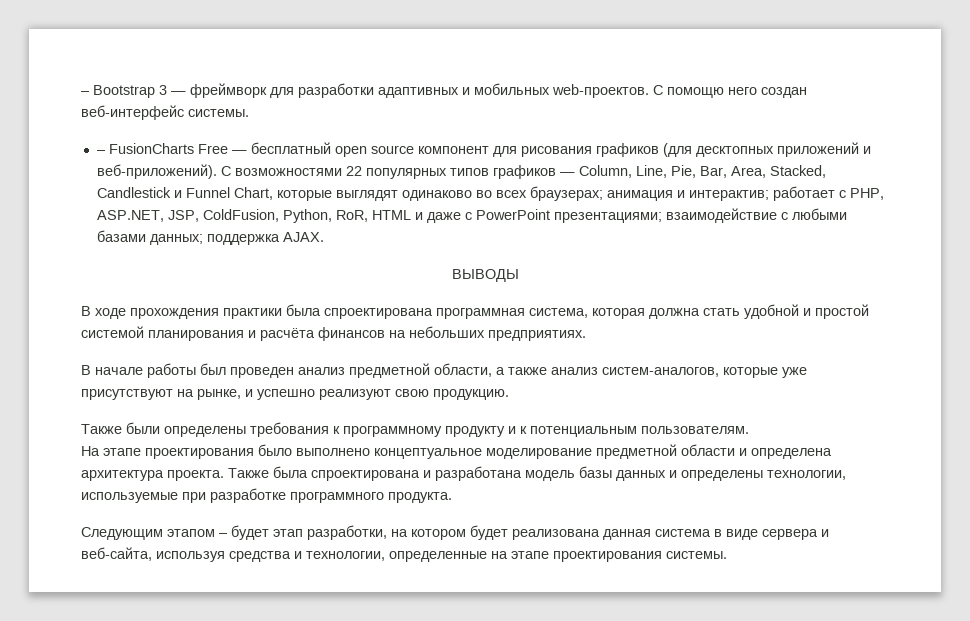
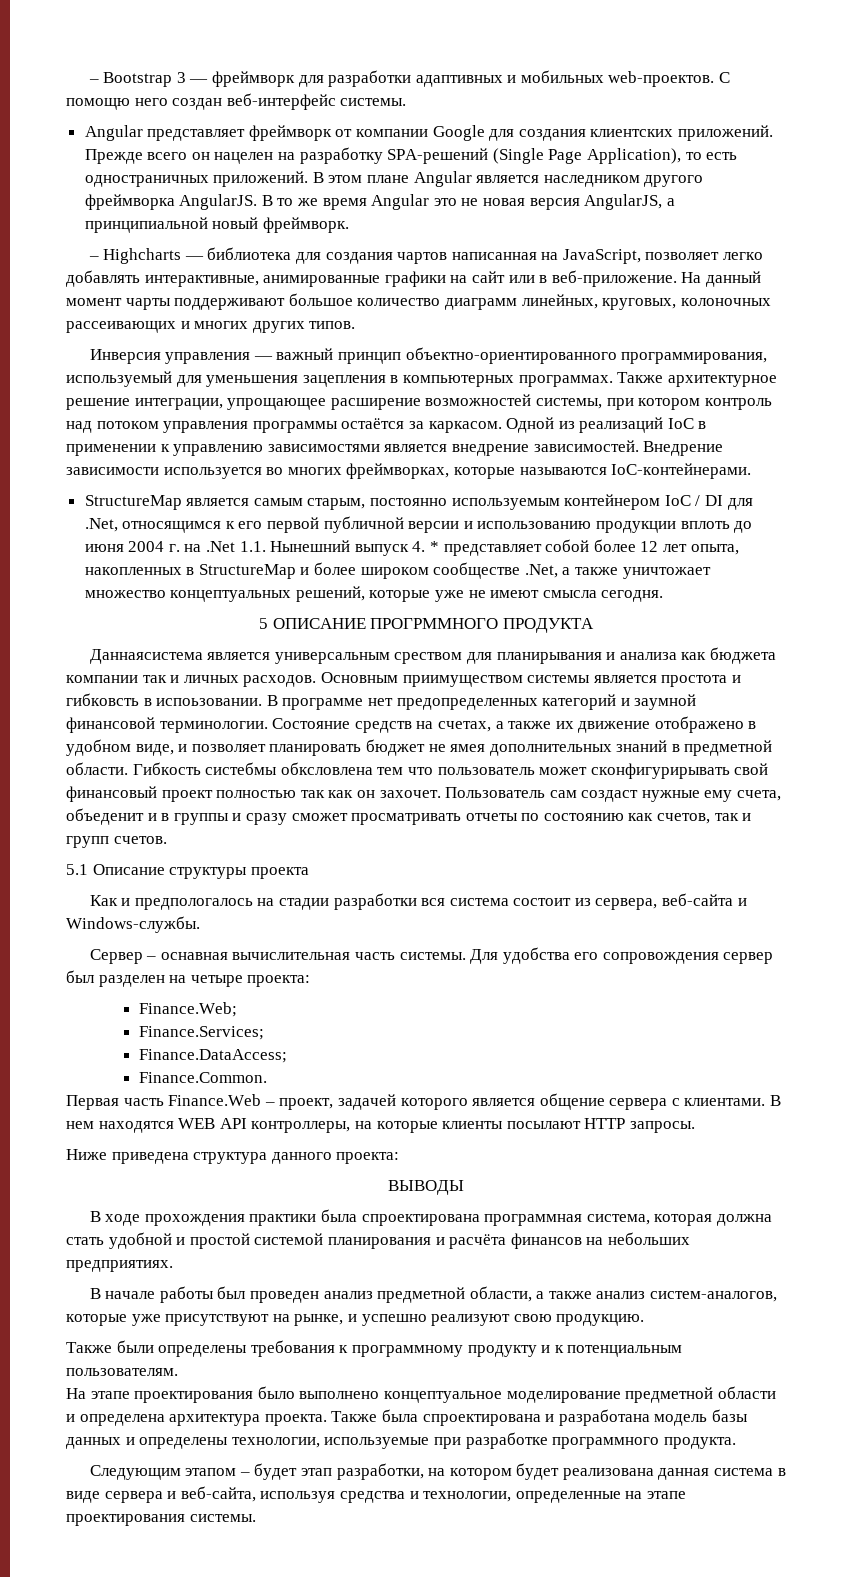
[96,142,871,157] [96,164,826,179] [96,186,884,201] [96,208,847,223] [96,230,324,245] – FusionCharts Free — бесплатный open source компонент для рисования графиков (для десктопных приложений и веб-приложений). С возможностями 22 популярных типов графиков — Column, Line, Pie, Bar, Area, Stacked, Candlestick и Funnel Chart, которые выглядят одинаково во всех браузерах; анимация и интерактив; работает с PHP, ASP.NET, JSP, ColdFusion, Python, RoR, HTML и даже с PowerPoint презентациями; взаимодействие с любыми базами данных; поддержка AJAX. -> [84,125,774,141] [84,147,738,164] [84,171,704,187] [84,194,675,210] [84,217,349,233] [88,247,764,264] [66,270,761,287] [66,293,771,310] [66,321,356,333] [89,347,768,364] [66,371,777,387] [66,394,772,410] [66,417,707,433] [66,440,724,456] [66,463,752,479] [84,494,753,510] [84,516,753,533] [84,539,739,556] [84,562,711,579] [84,586,664,602] [259,618,594,633] [89,647,776,664] [66,672,741,687] [66,693,697,710] [66,716,757,733] [66,739,773,756] [66,762,769,779] [66,786,782,802] [66,808,752,825] [66,836,167,848] [66,864,309,879] [89,893,747,910] [66,916,200,933] [89,947,774,964] [66,970,311,987] [139,1002,238,1017] [139,1026,265,1040] [139,1049,288,1063] [139,1072,268,1083] [66,1093,782,1110] [66,1118,695,1133] [66,1149,400,1164] Angular представляет фреймворк от компании Google для создания клиентских приложений. Прежде всего он нацелен на разработку SPA-решений (Single Page Application), то есть одностраничных приложений. В этом плане Angular является наследником другого фреймворка AngularJS. В то же время Angular это не новая версия AngularJS, а принципиальной новый фреймворк. // – Highcharts — библиотека для создания чартов написанная на JavaScript, позволяет легко добавлять интерактивные, анимированные графики на сайт или в веб-приложение. На данный момент чарты поддерживают большое количество диаграмм линейных, круговых, колоночных рассеивающих и многих других типов. // Инверсия управления — важный принцип объектно-ориентированного программирования, используемый для уменьшения зацепления в компьютерных программах. Также архитектурное решение интеграции, упрощающее расширение возможностей системы, при котором контроль над потоком управления программы остаётся за каркасом. Одной из реализаций IoC в применении к управлению зависимостями является внедрение зависимостей. Внедрение зависимости используется во многих фреймворках, которые называются IoC-контейнерами. // StructureMap является самым старым, постоянно используемым контейнером IoC / DI для .Net, относящимся к его первой публичной версии и использованию продукции вплоть до июня 2004 г. на .Net 1.1. Нынешний выпуск 4. * представляет собой более 12 лет опыта, накопленных в StructureMap и более широком сообществе .Net, а также уничтожает множество концептуальных решений, которые уже не имеют смысла сегодня. // 5 ОПИСАНИЕ ПРОГРММНОГО ПРОДУКТА // Даннаясистема является универсальным среством для планирывания и анализа как бюджета компании так и личных расходов. Основным приимуществом системы является простота и гибковсть в испоьзовании. В программе нет предопределенных категорий и заумной финансовой терминологии. Состояние средств на счетах, а также их движение отображено в удобном виде, и позволяет планировать бюджет не ямея дополнительных знаний в предметной области. Гибкость систебмы обксловлена тем что пользователь может сконфигурирывать свой финансовый проект полностью так как он захочет. Пользователь сам создаст нужные ему счета, объеденит и в группы и сразу сможет просматривать отчеты по состоянию как счетов, так и групп счетов. // 5.1 Описание структуры проекта // Как и предпологалось на стадии разработки вся система состоит из сервера, веб-сайта и Windows-службы. // Сервер – оснавная вычислительная часть системы. Для удобства его сопровождения сервер был разделен на четыре проекта: // Finance.Web; // Finance.Services; // Finance.DataAccess; // Finance.Common. // Первая часть Finance.Web – проект, задачей которого является общение сервера с клиентами. В нем находятся WEB API контроллеры, на которые клиенты посылают HTTP запросы. // Ниже приведена структура данного проекта:

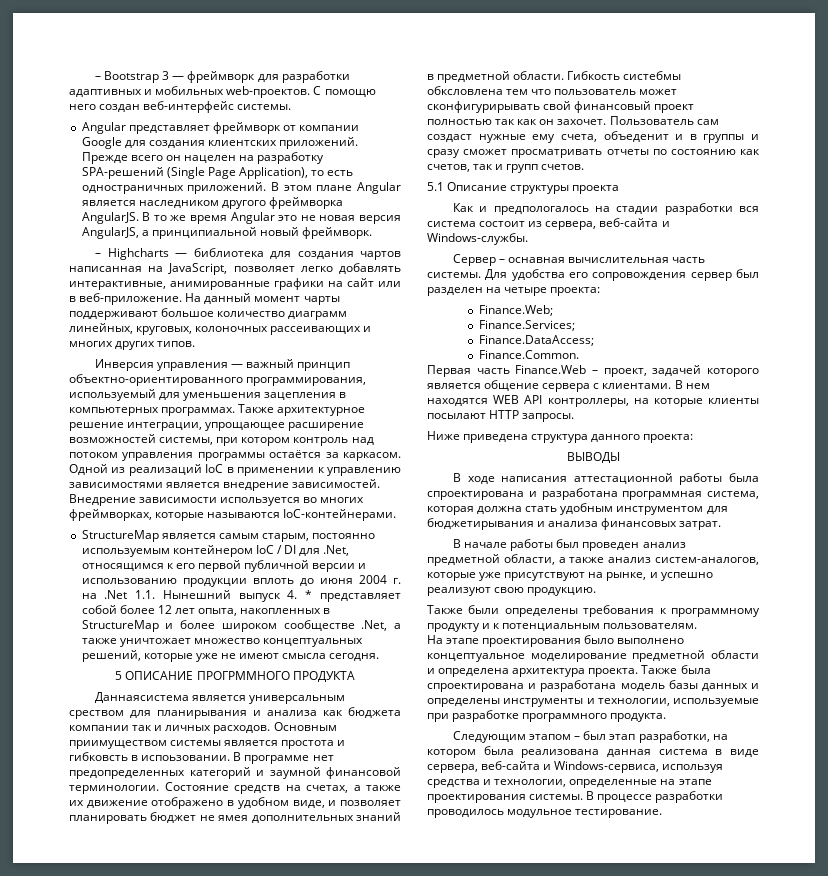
[144,1209,480,1226] прохождения практики была спроектирована -> [501,473,759,485] [427,488,618,500] написания аттестационной работы была спроектирована и разработана
[108,1232,690,1249] [66,1260,173,1272] удобной и простой системой планирования и расчёта финансов на небольших предприятиях. -> [560,503,728,515] [427,518,722,530] удобным инструментом для бюджетирывания и анализа финансовых затрат.
(229, 1443) none -> [503,698,595,707] инструменты и
[254,1463,298,1480] будет -> [583,731,607,740] был
[516,1463,560,1480] будет -> [483,746,514,755] была
[104,1486,256,1503] сервера и веб-сайта, -> [427,761,660,773] сервера, веб-сайта и Windows-сервиса,
(256, 1518) none -> [586,791,724,803] [427,809,663,818] В процессе разработки проводилось модульное тестирование.

